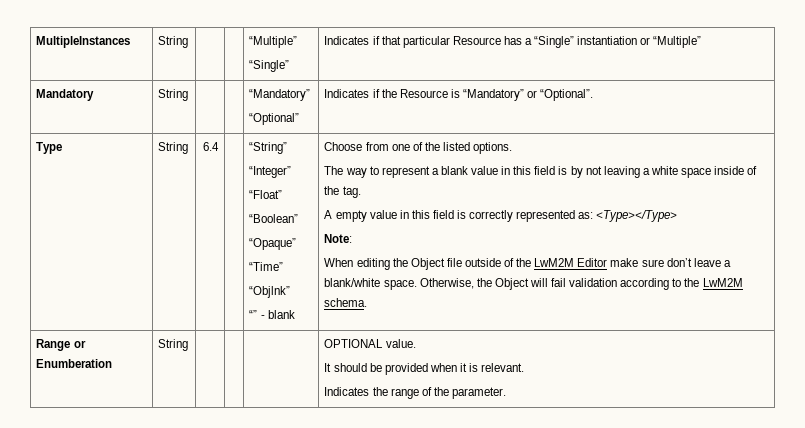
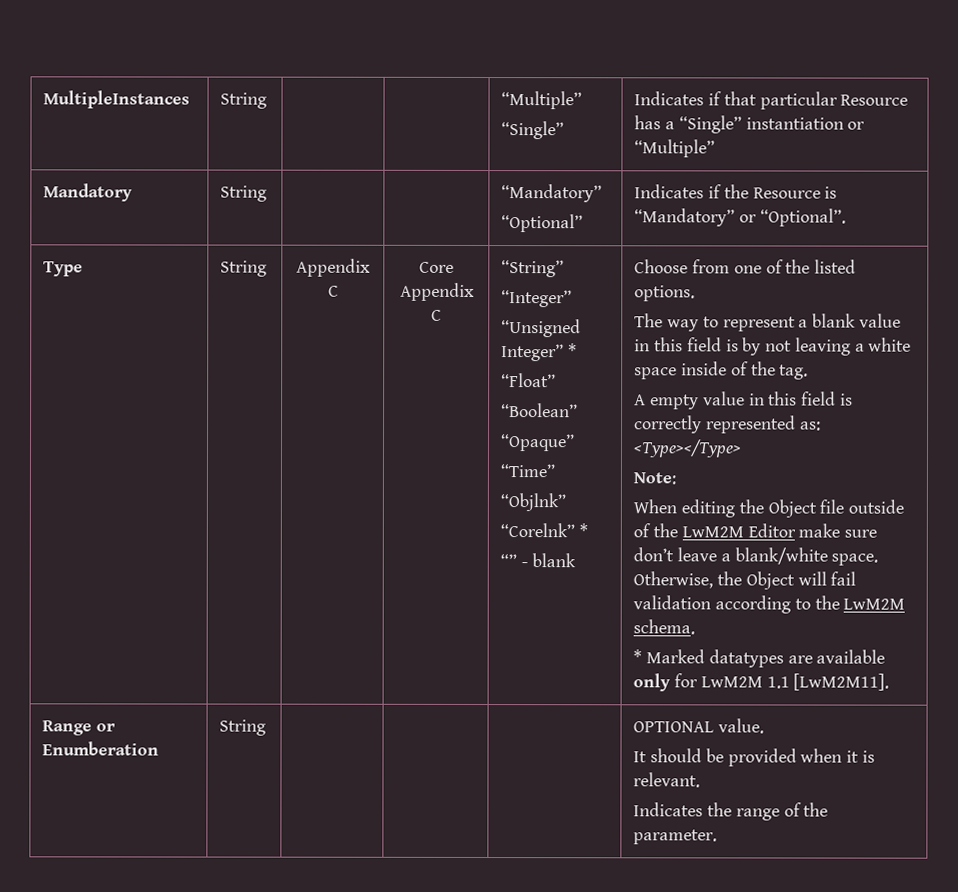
[202,142,219,151] 6.4 | -> [296,258,371,277] [327,285,339,297] [419,261,454,273] [399,282,475,301] [431,309,442,321] Appendix C | Core Appendix C
(292, 172) none -> [501,319,582,338] [501,343,578,362] // “Unsigned Integer” *
(291, 292) none -> [500,523,589,538] // “Corelnk” *
(368, 302) none -> [633,649,886,668] [633,673,890,692] // * Marked datatypes are available only for LwM2M 1.1 [LwM2M11].

